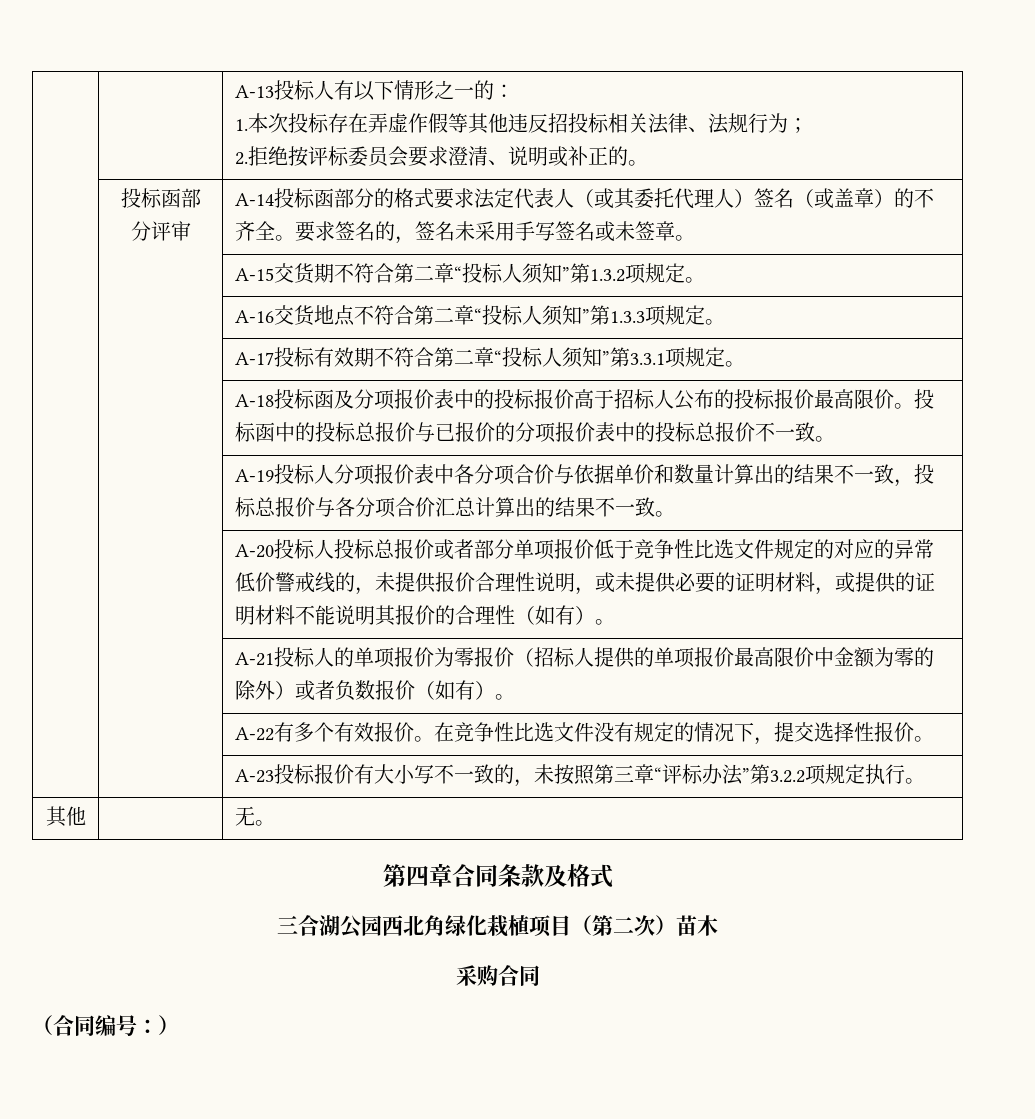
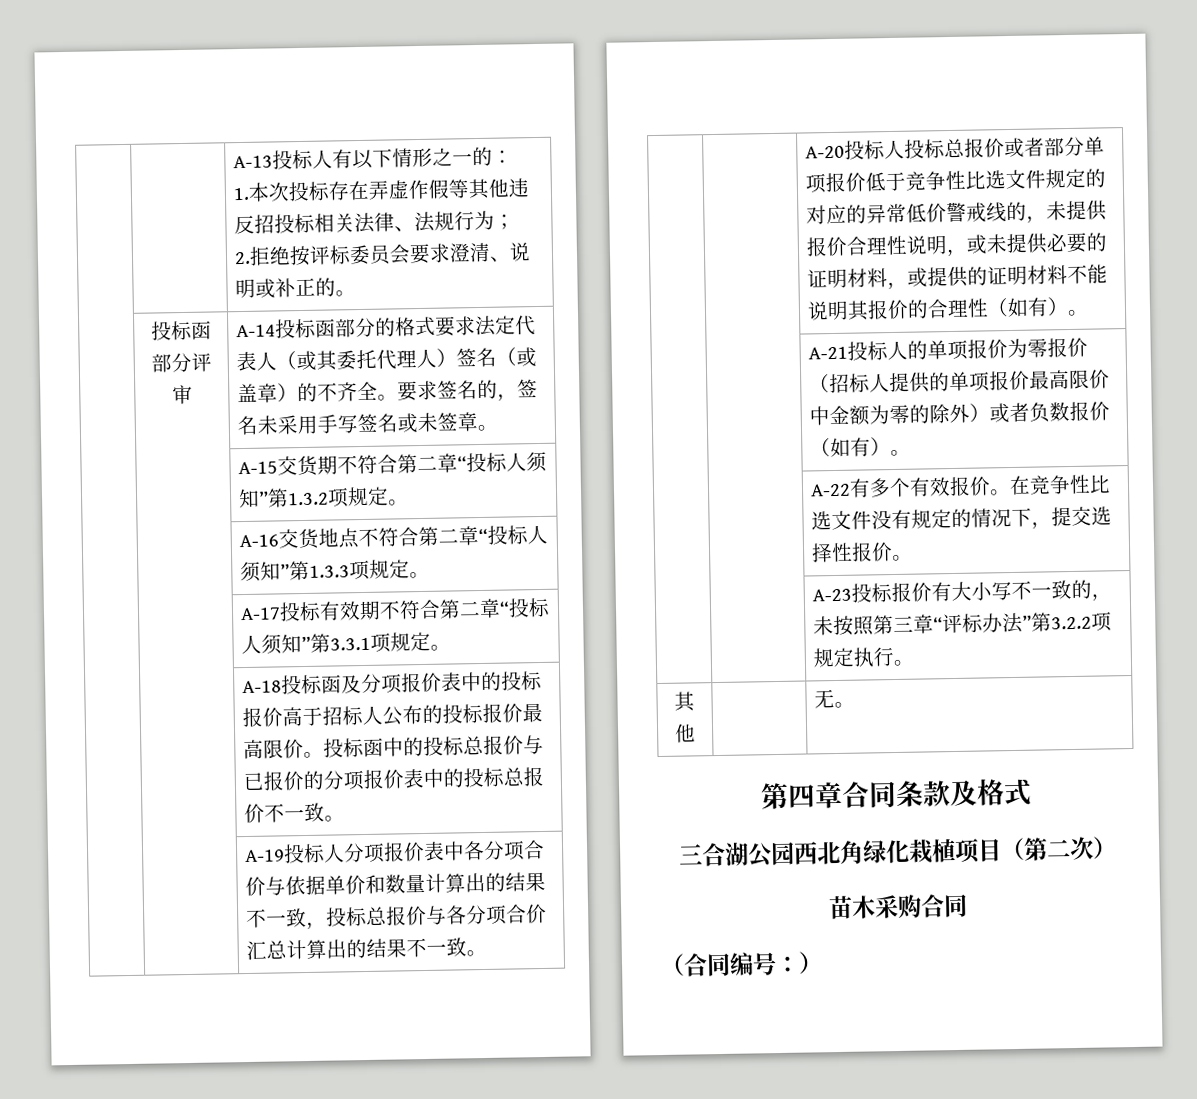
(676, 925) none -> (1117, 847) //
(718, 925) // -> (876, 907) none

